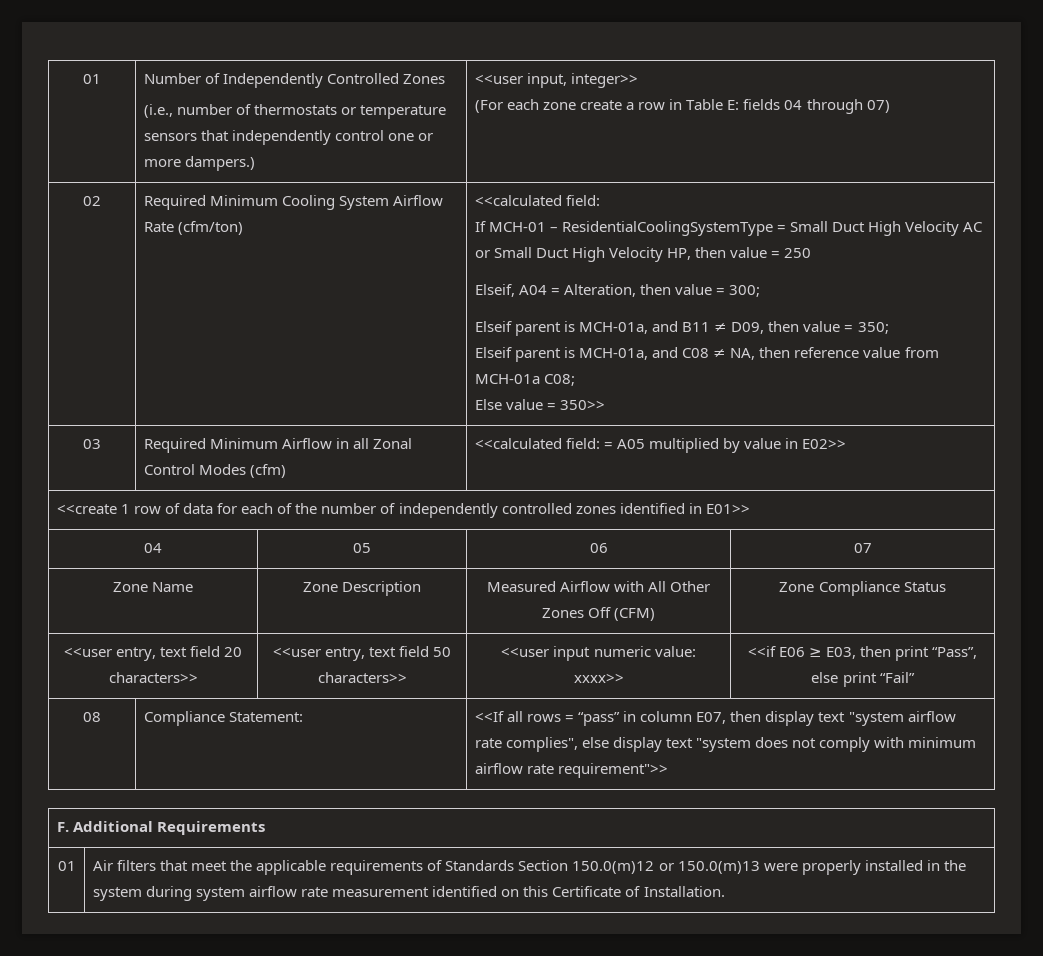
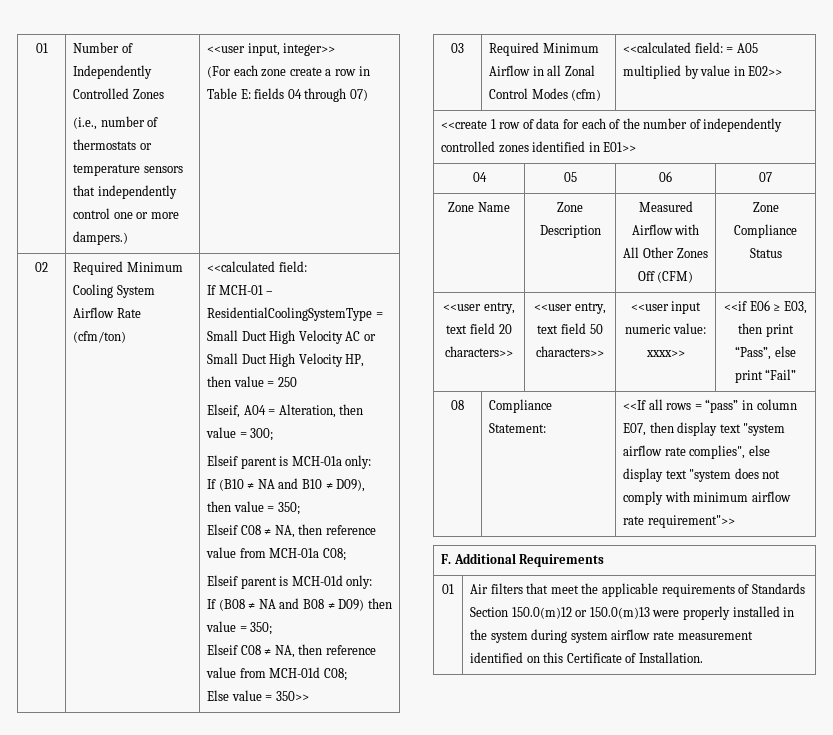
[579,321,889,334] [474,347,679,362] MCH-01a, and B11 ≠ D09, then value = 350; // Elseif parent is MCH-01a, and -> [291,455,372,469] [207,478,366,492] [207,501,300,515] [207,524,239,535] MCH-01a only: // If (B10 ≠ NA and B10 ≠ D09), then value = 350; // Elseif
(576, 380) none -> [207,575,373,589] [207,598,392,611] [206,621,273,635] [207,644,376,658] [206,667,347,681] // Elseif parent is MCH-01d only: // If (B08 ≠ NA and B08 ≠ D09) then value = 350; // Elseif C08 ≠ NA, then reference value from MCH-01d C08;

